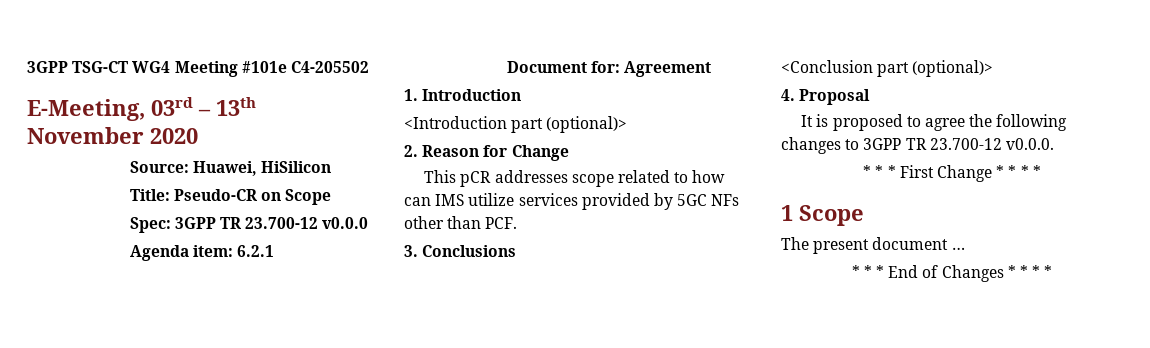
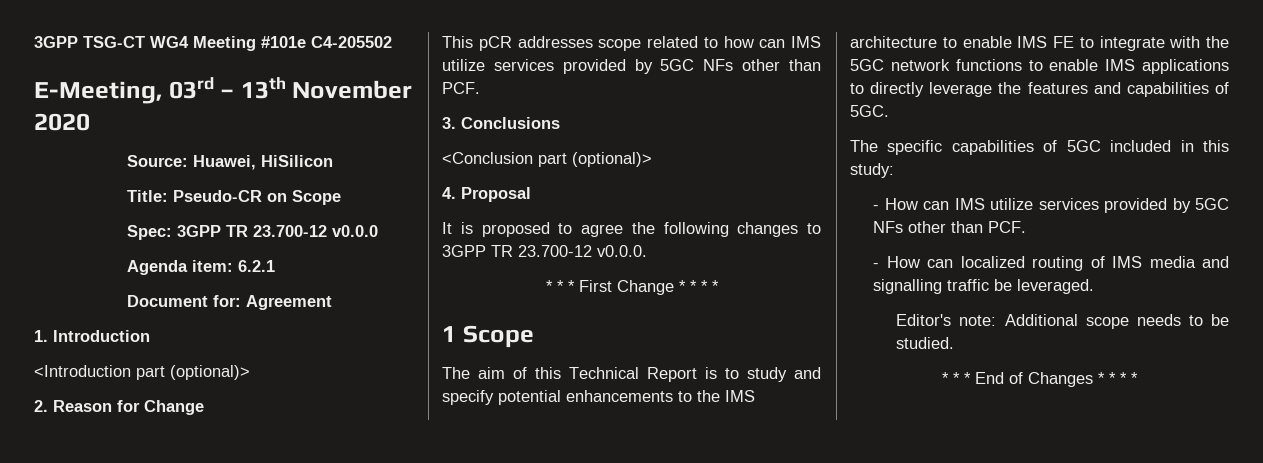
[813,237,965,254] present document … -> [478,367,821,382] [442,390,755,405] [850,36,1229,51] [850,59,1229,74] [850,82,1229,97] [850,105,889,117] [850,140,1229,155] [850,163,894,178] [873,198,1229,213] [873,221,1027,233] [873,256,1229,271] [873,279,1095,294] [896,314,1229,329] [896,337,955,349] aim of this Technical Report is to study and specify potential enhancements to the IMS architecture to enable IMS FE to integrate with the 5GC network functions to enable IMS applications to directly leverage the features and capabilities of 5GC. // The specific capabilities of 5GC included in this study: // - How can IMS utilize services provided by 5GC NFs other than PCF. // - How can localized routing of IMS media and signalling traffic be leveraged. // Editor's note: Additional scope needs to be studied.

